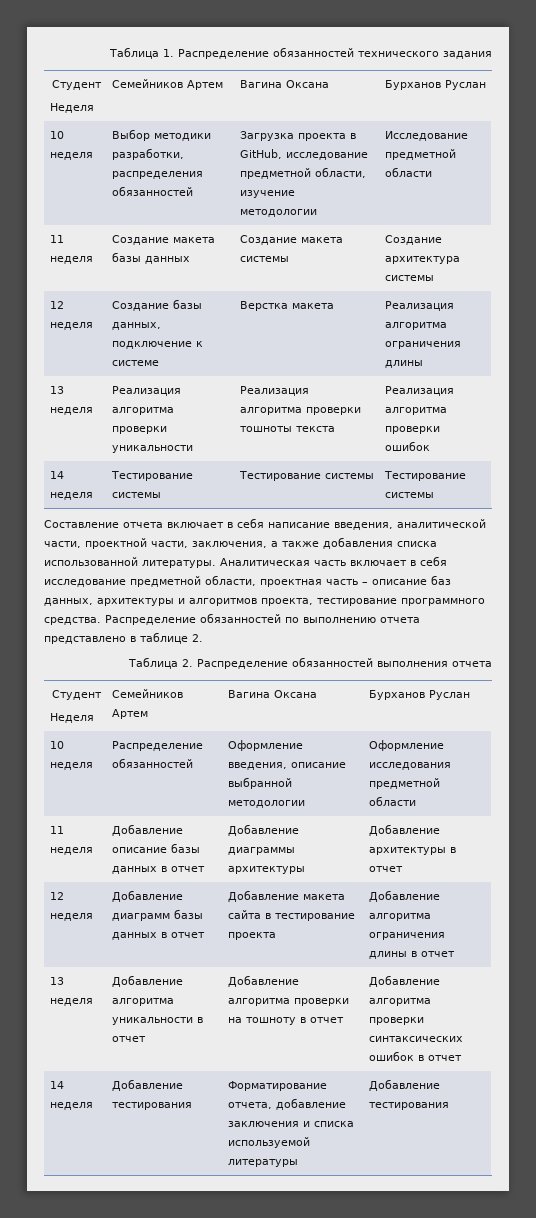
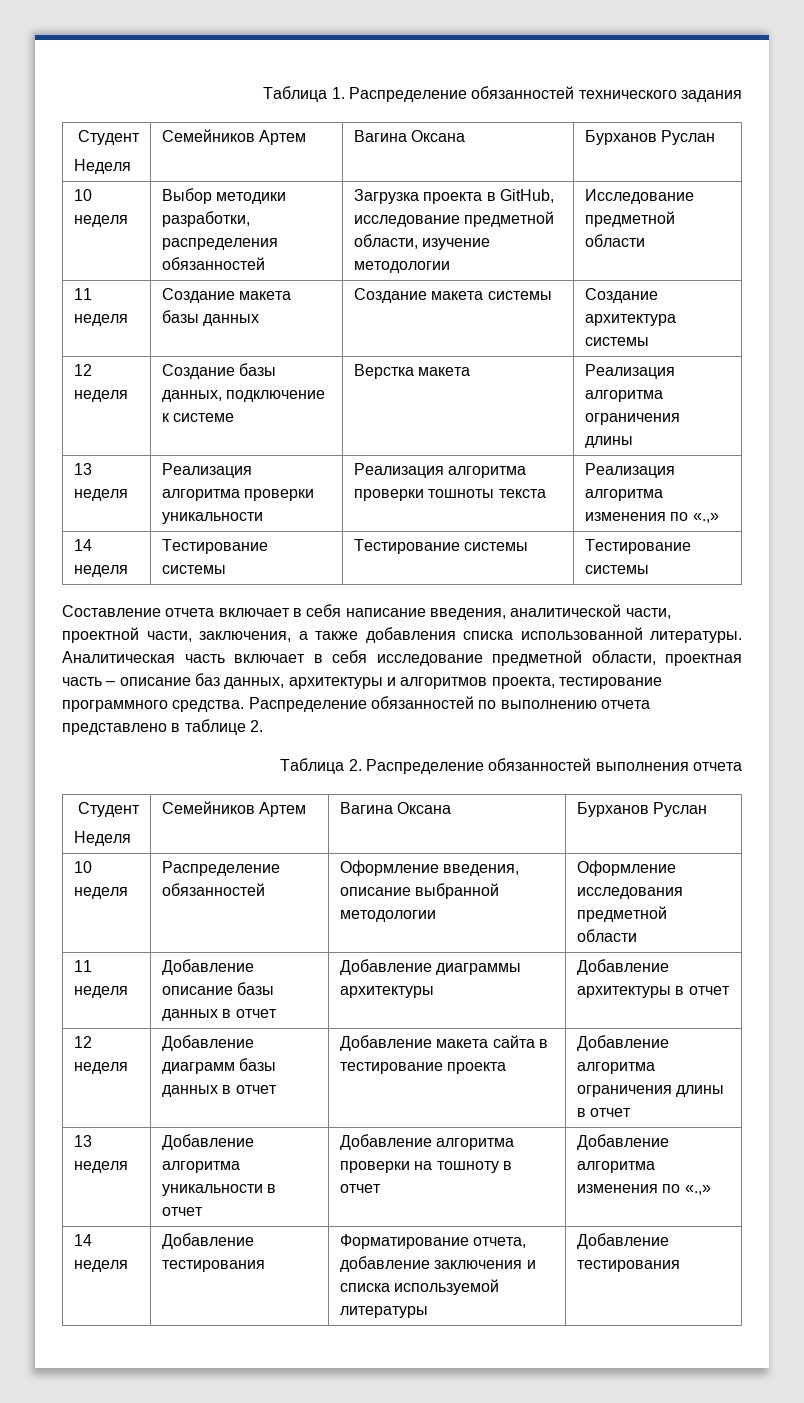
[384,426,440,434] [384,441,430,451] проверки ошибок -> [584,512,719,523] изменения по «.,»
[368,1017,424,1025] [368,1036,463,1042] [368,1051,462,1061] проверки синтаксических ошибок в отчет -> [576,1184,711,1195] изменения по «.,»

